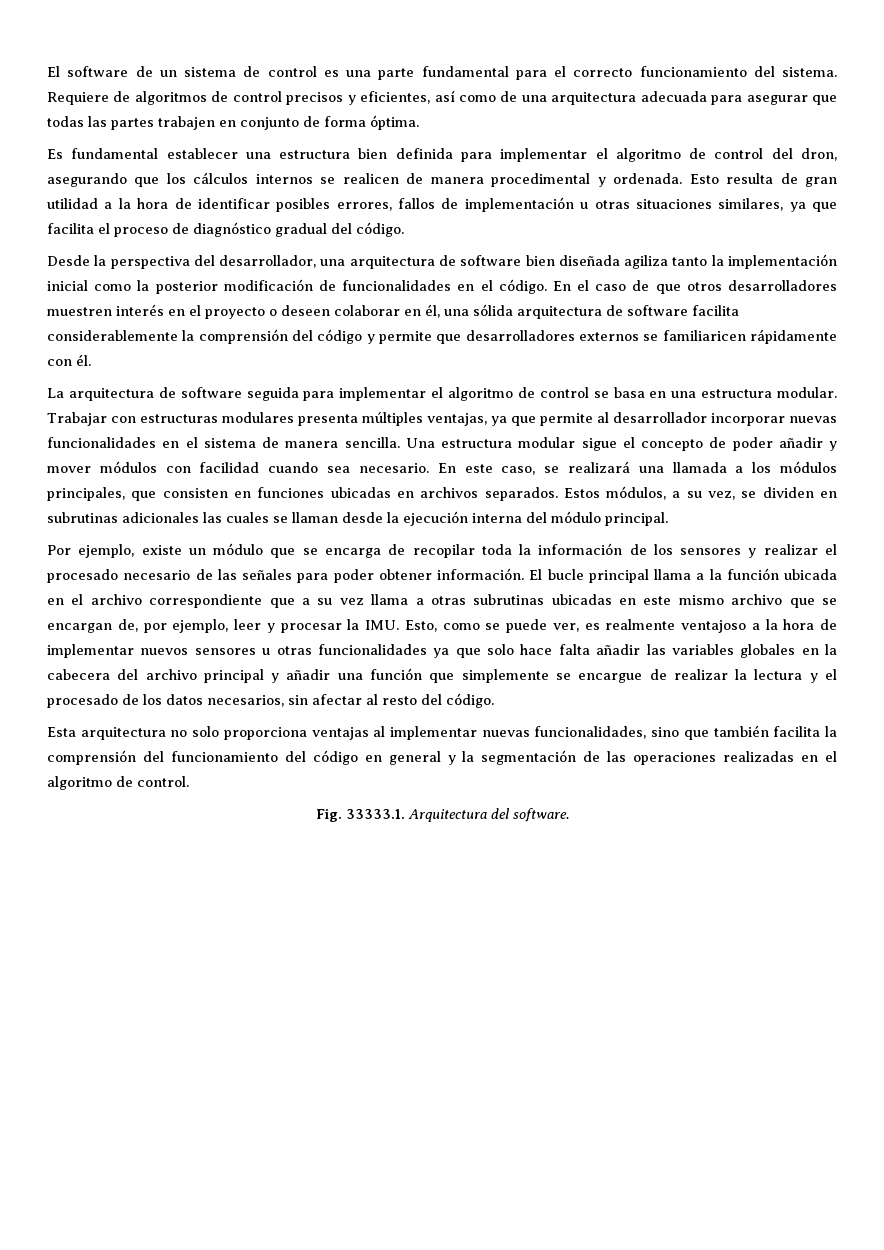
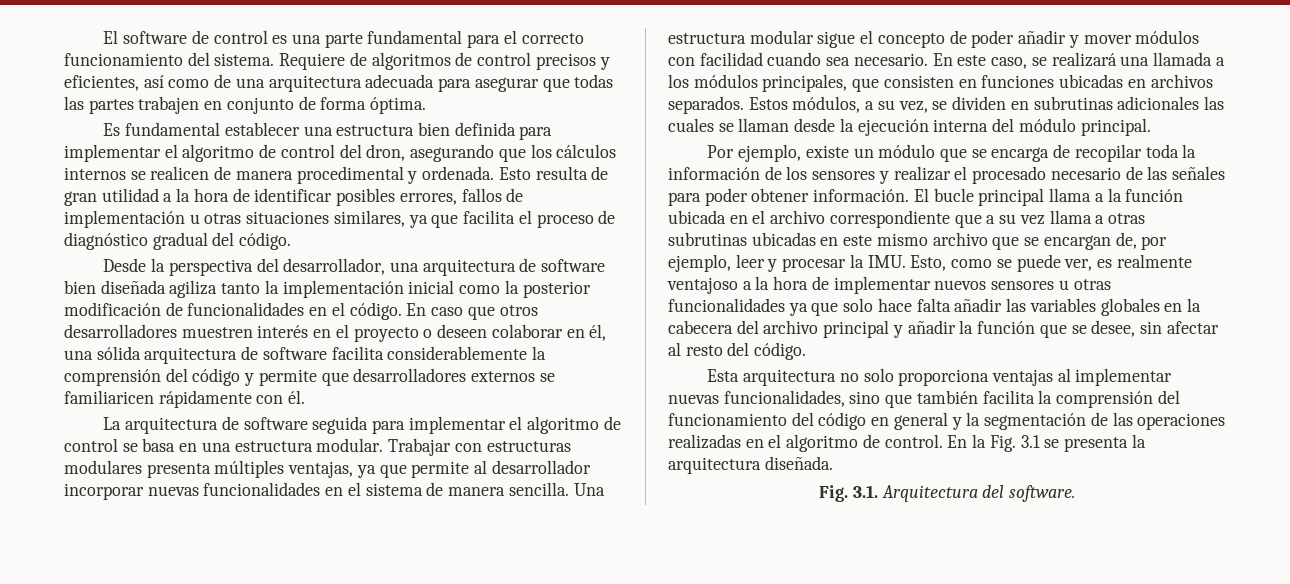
[159,66,261,77] un sistema de -> (209, 37) none
[577,280,650,291] el caso de -> [431,307,464,316] caso
[337,673,363,680] una -> [959,320,974,334] la
[461,669,837,683] [47,694,284,708] simplemente se encargue de realizar la lectura y el procesado de los datos necesarios, -> [1071,320,1136,337] se desee,
[315,808,405,822] // Fig. 33333.1. -> [947,434,1146,452] [668,456,833,474] [819,485,878,502] En la Fig. 3.1 se presenta la arquitectura diseñada. // Fig. 3.1.

